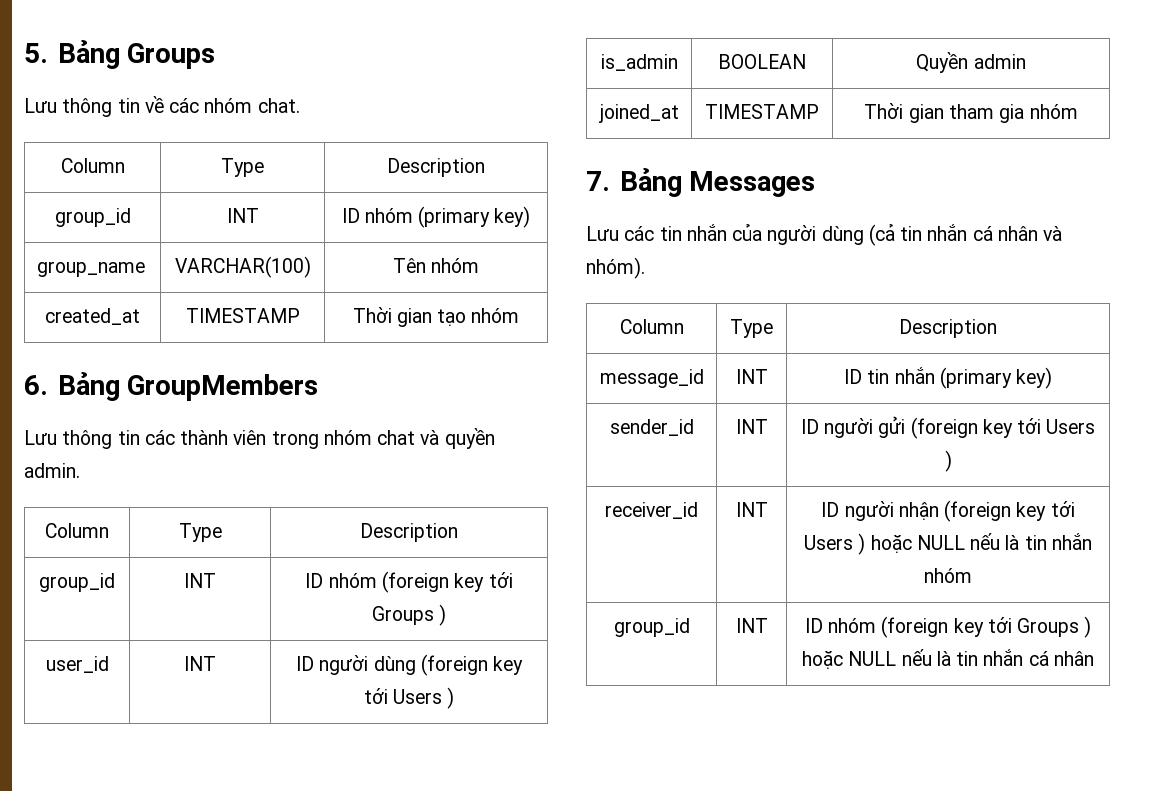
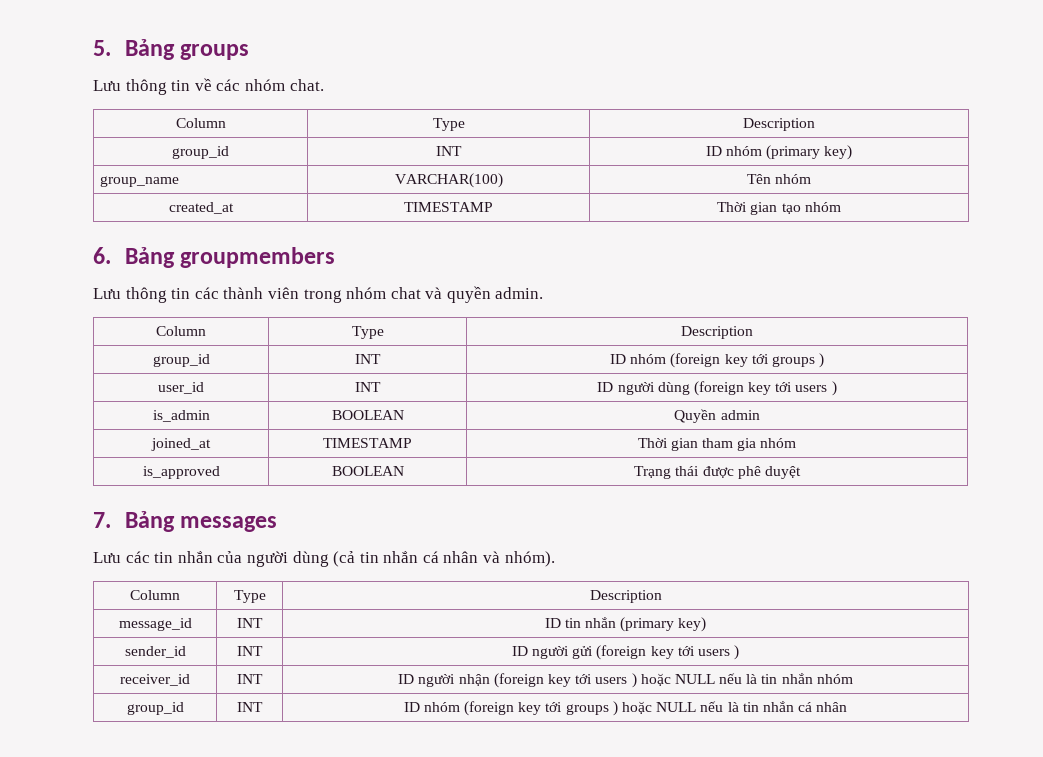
[127,43,216,69] Groups -> [180,44,250,60] groups
[127,374,319,401] GroupMembers -> [180,247,336,268] groupmembers
[371,606,434,625] Groups -> [771,356,815,367] groups
[393,689,442,704] Users -> [795,385,828,392] users
(1078, 111) none -> [142,466,220,479] [331,466,404,476] [634,466,801,479] // is_approved | BOOLEAN | Trạng thái được phê duyệt
[689,171,816,197] Messages -> [180,516,278,532] messages
[1046,419,1096,434] Users -> [697,649,730,656] users
[804,535,854,550] Users -> [595,677,628,684] users
[1017,618,1080,637] Groups -> [565,704,609,715] groups

